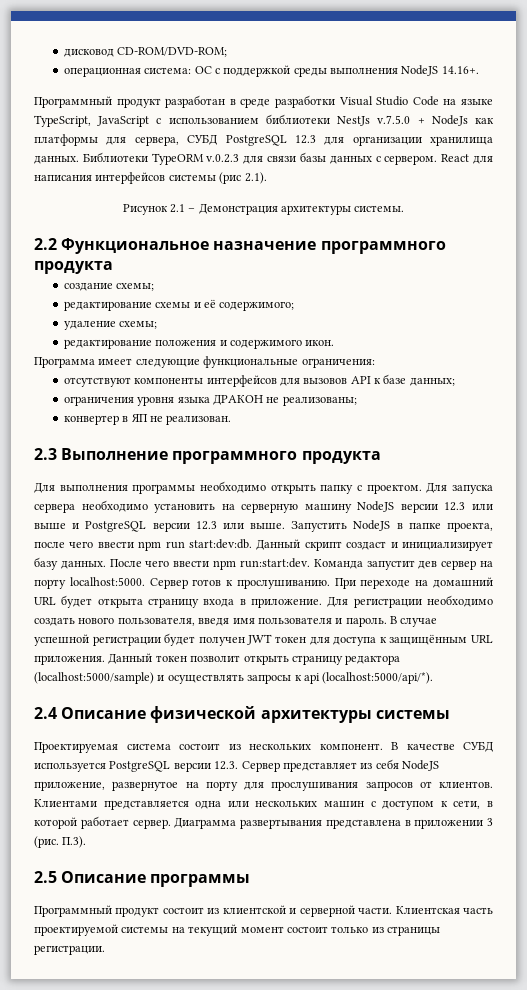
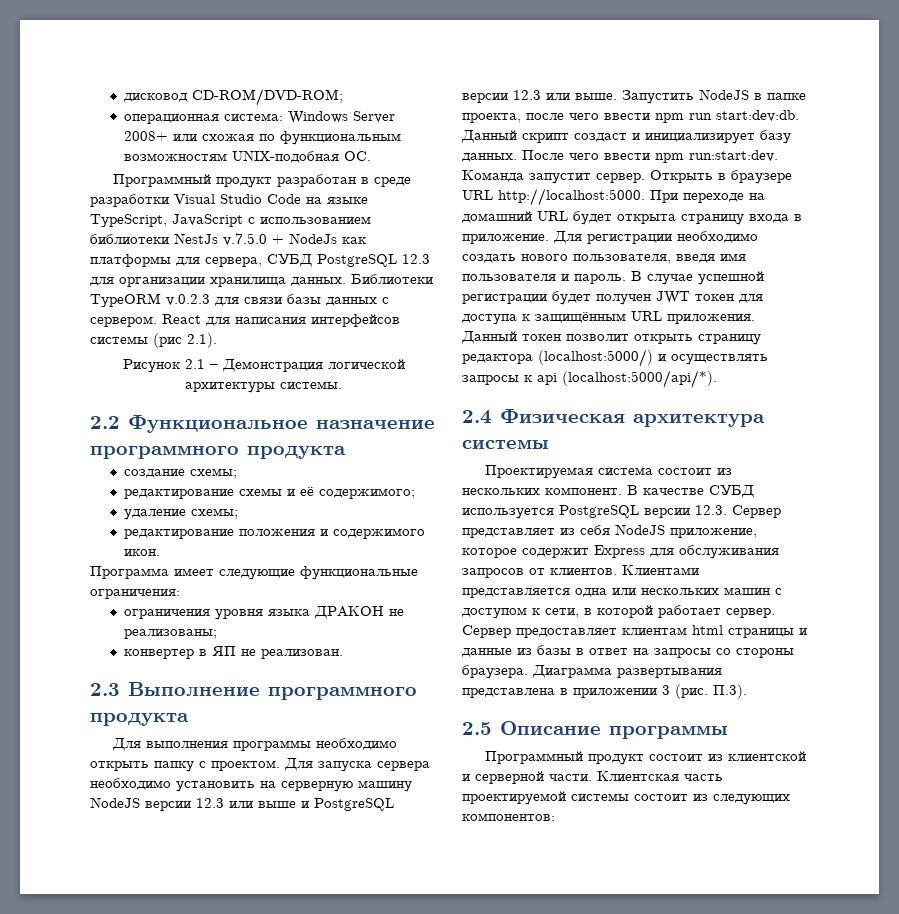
[194,65,479,77] ОС с поддержкой среды выполнения NodeJS 14.16+. -> [288,111,396,124] [124,131,402,145] [124,150,372,163] Windows Server 2008+ или схожая по функциональным возможностям UNIX-подобная ОС.
(278, 209) none -> [327,359,405,369] логической
[63,374,455,387] // отсутствуют компоненты интерфейсов для вызовов API к базе данных; -> (180, 594) none
[418,560,493,570] [34,577,330,589] дев сервер на порту localhost:5000. Сервер готов к прослушиванию. -> [596,170,792,184] [462,188,645,206] сервер. Открыть в браузере URL http://localhost:5000.
[34,672,154,684] (localhost:5000/sample) -> [538,349,653,367] (localhost:5000/)
[61,706,372,723] Описание физической архитектуры -> [500,408,765,427] Физическая архитектура
[112,781,359,791] развернутое на порту для прослушивания -> [462,545,779,559] которое содержит Express для обслуживания
(171, 824) none -> [462,625,807,638] [462,645,794,658] [462,665,528,679] Сервер предоставляет клиентам html страницы и данные из базы в ответ на запросы со стороны браузера.
[171,924,440,936] [34,945,105,955] на текущий момент состоит только из страницы регистрации. -> [634,794,790,805] [462,813,555,821] состоит из следующих компонентов:

